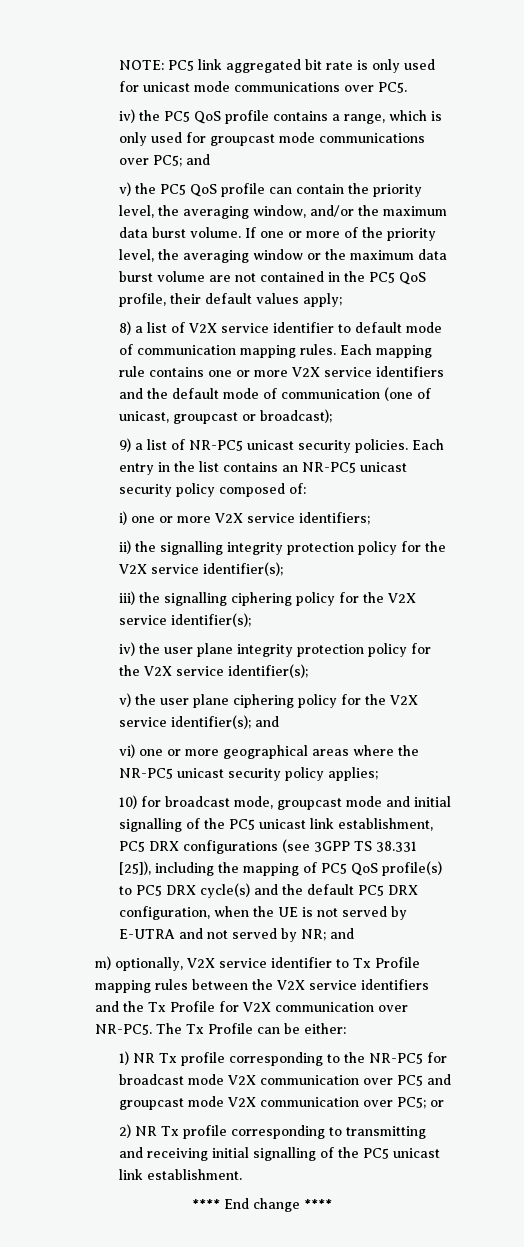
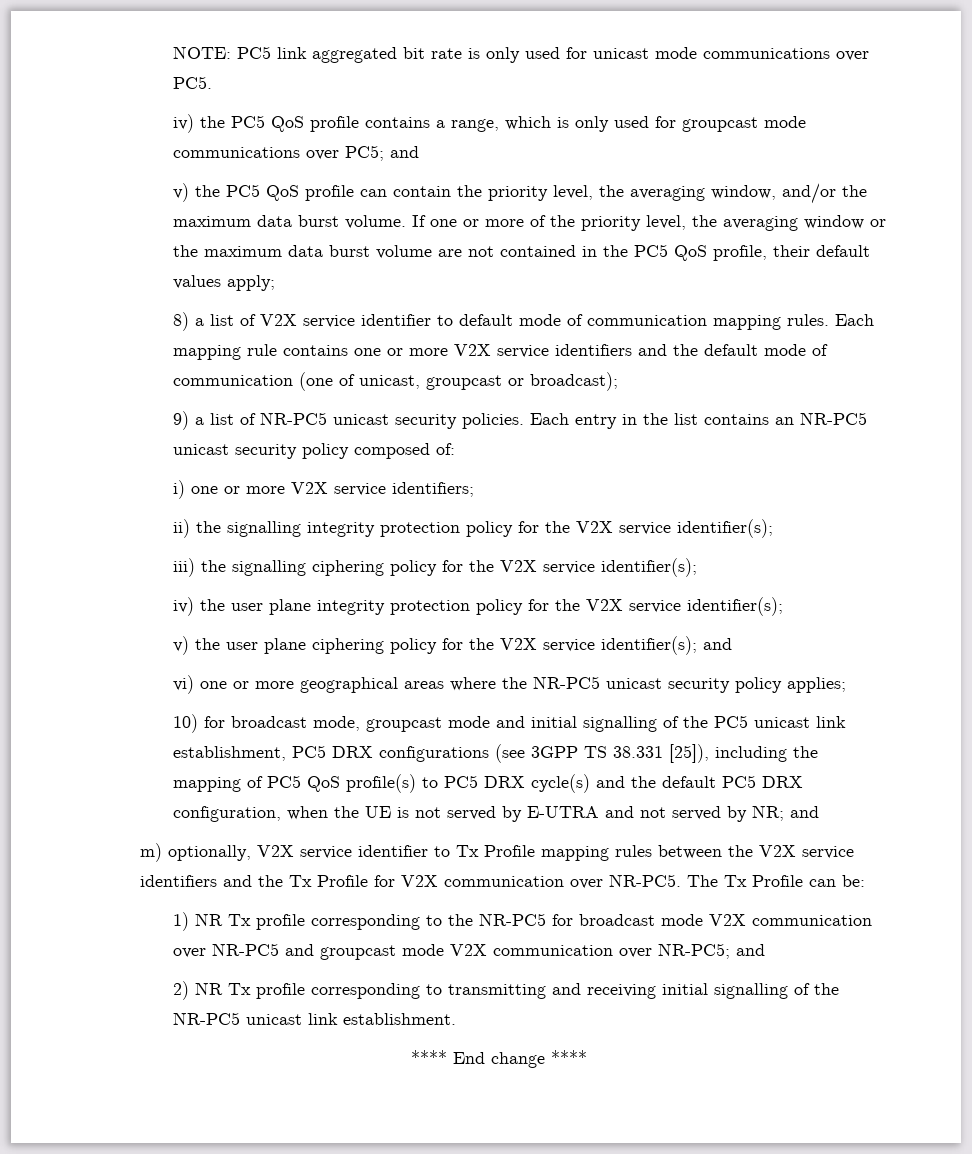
[284,1023,347,1034] be either: -> [841,875,865,887] be:
[396,1075,423,1086] PC5 -> [212,943,280,956] NR-PC5
[396,1097,444,1109] PC5; or -> [658,943,766,959] NR-PC5; and
[362,1148,389,1159] PC5 -> [173,1012,241,1025] NR-PC5

